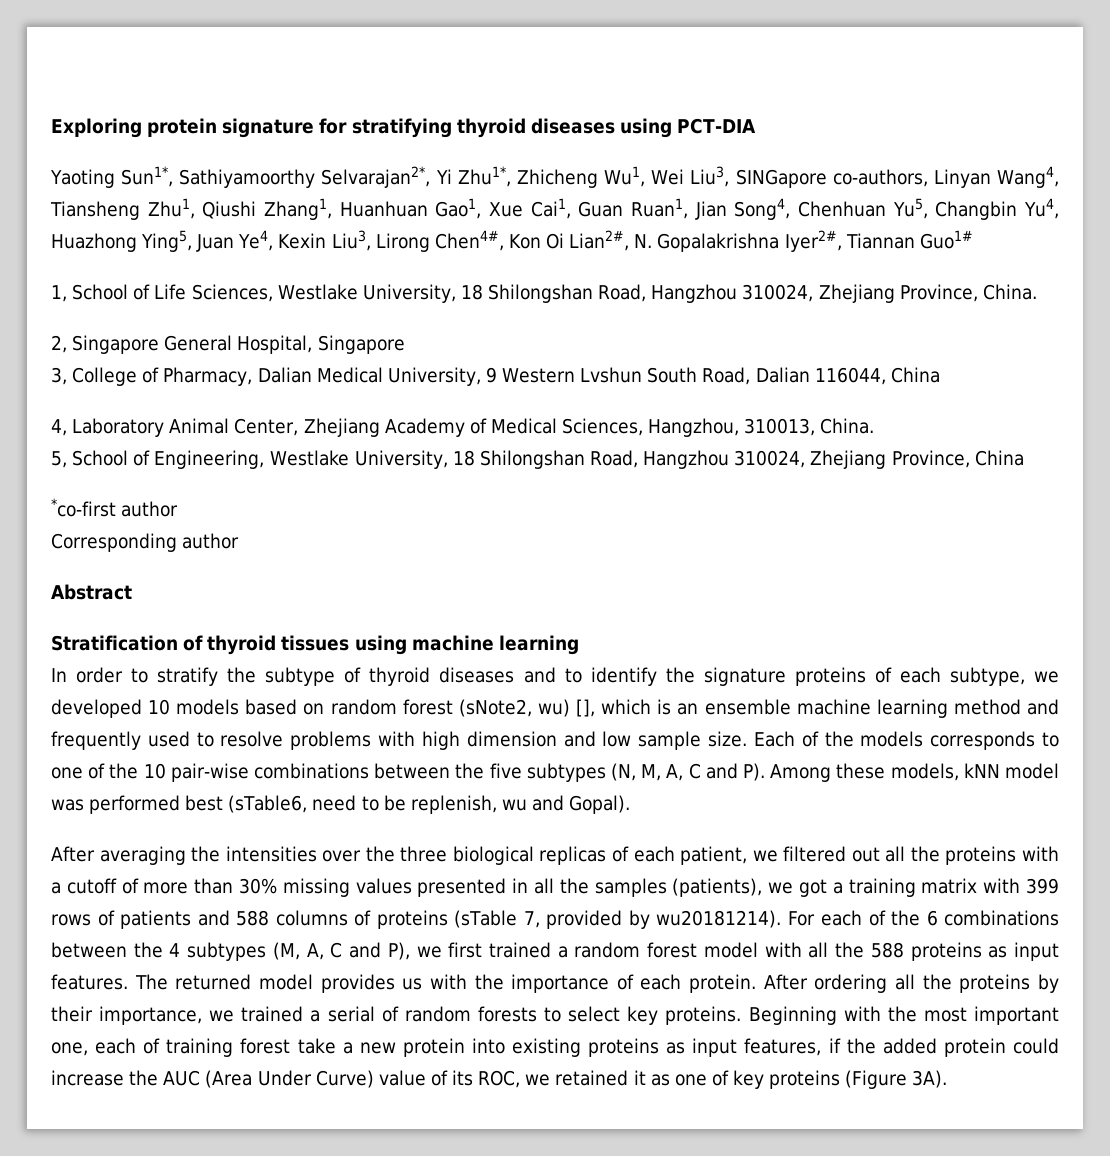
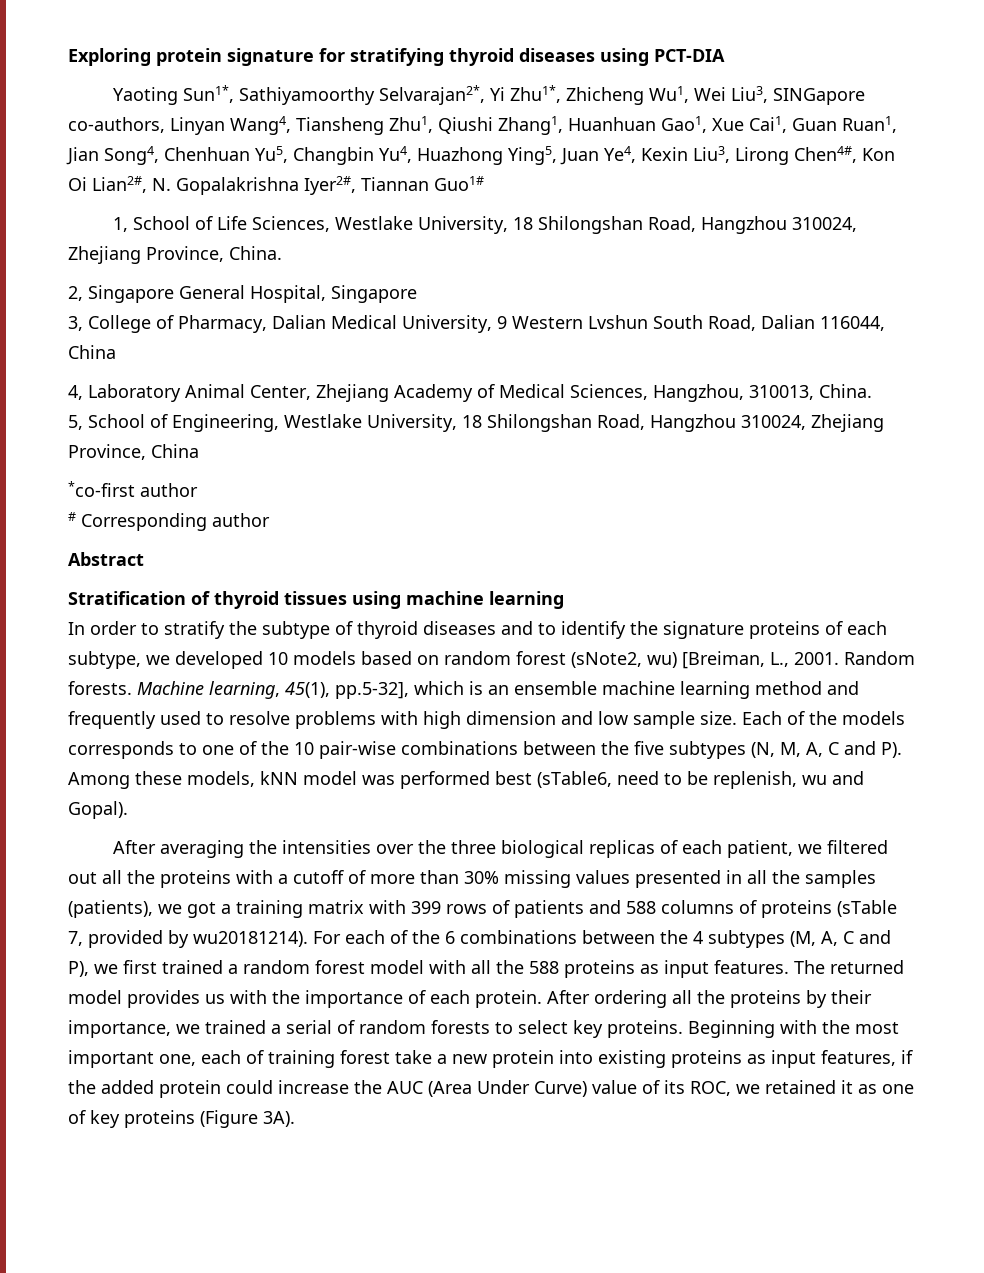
(179, 509) none -> [68,512,76,521] #
[576,699,596,717] [], -> [682,651,915,669] [68,681,409,699] [Breiman, L., 2001. Random forests. Machine learning, 45(1), pp.5-32],

